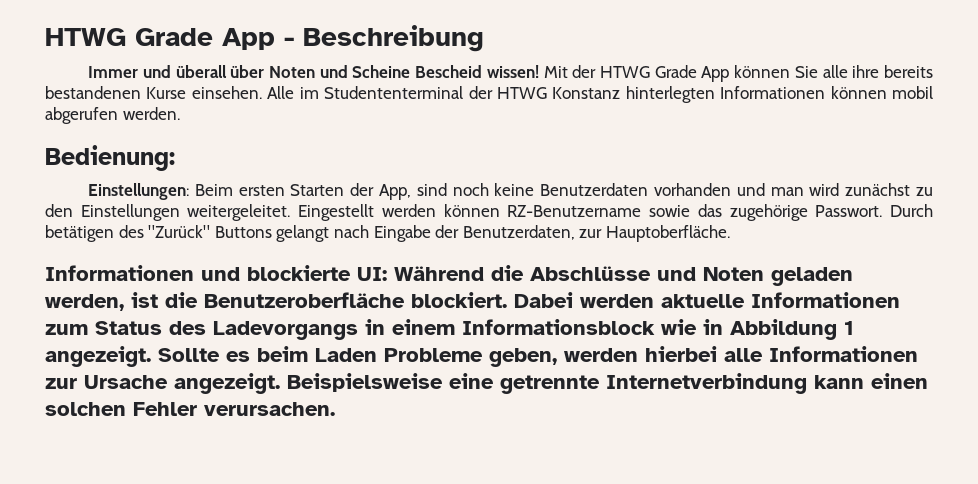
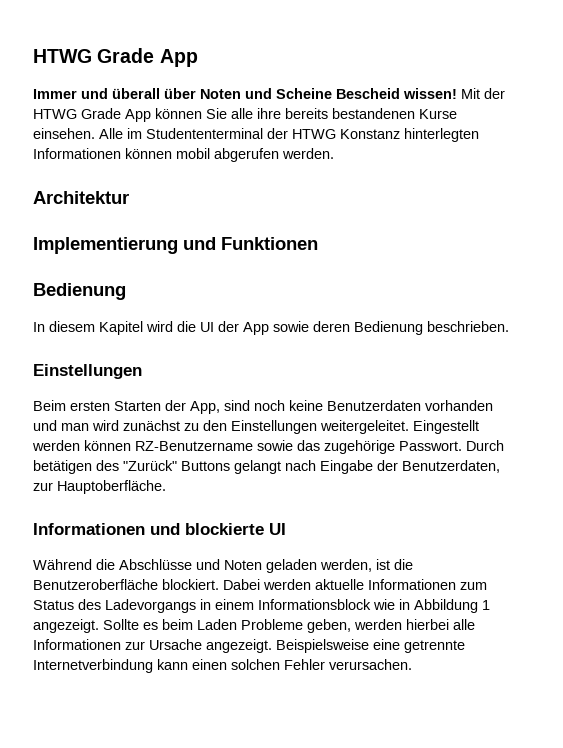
[45,25,484,52] HTWG Grade App - Beschreibung -> [33,48,198,67] HTWG Grade App
[45,145,175,171] [88,183,190,200] Bedienung: // Einstellungen: -> [33,191,129,204] [33,237,318,254] [33,283,126,300] [33,321,509,335] [33,364,142,379] Architektur // Implementierung und Funktionen // Bedienung // In diesem Kapitel wird die UI der App sowie deren Bedienung beschrieben. // Einstellungen //
[357,267,387,281] UI: -> [269,523,286,535] UI //

